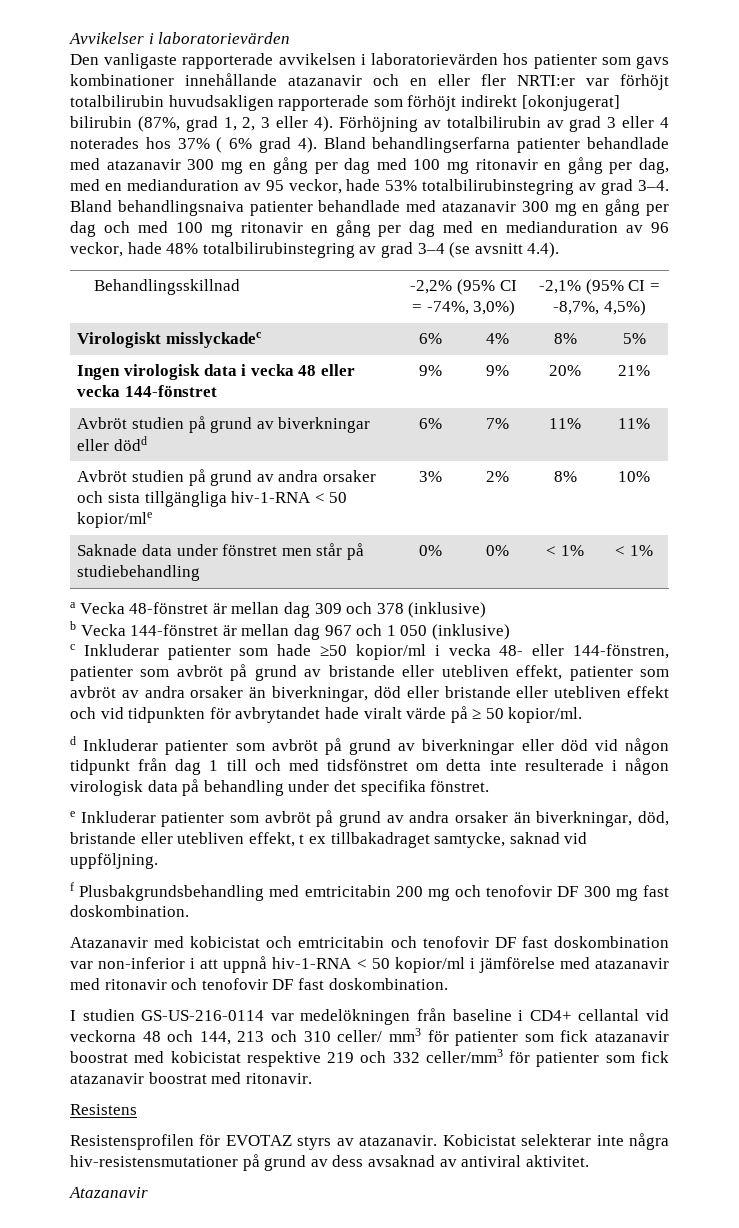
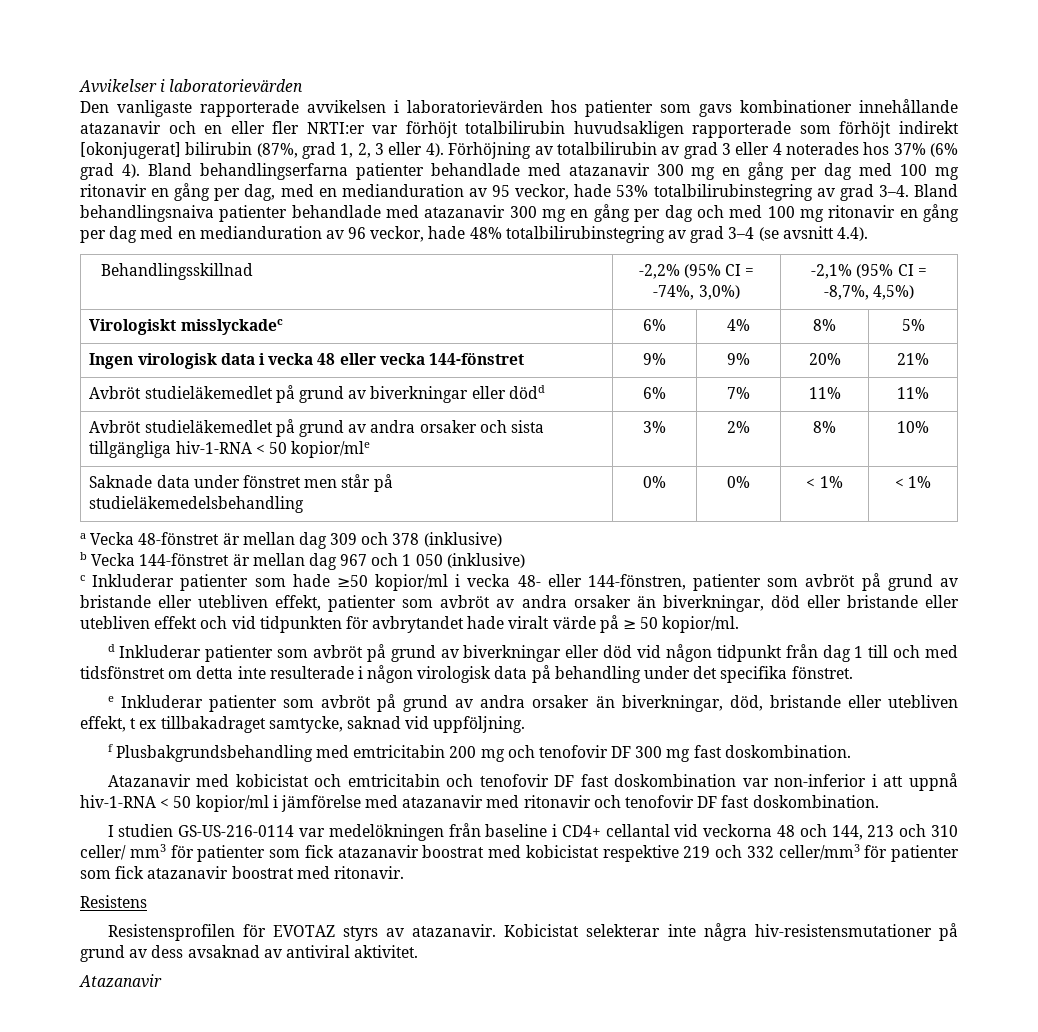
[216,137,253,153] ( 6% -> [930,143,959,157] (6%
[131,417,184,429] studien -> [144,386,273,399] studieläkemedlet
[131,470,184,482] studien -> [144,420,273,433] studieläkemedlet
[77,565,201,581] studiebehandling -> [89,496,305,513] studieläkemedelsbehandling

